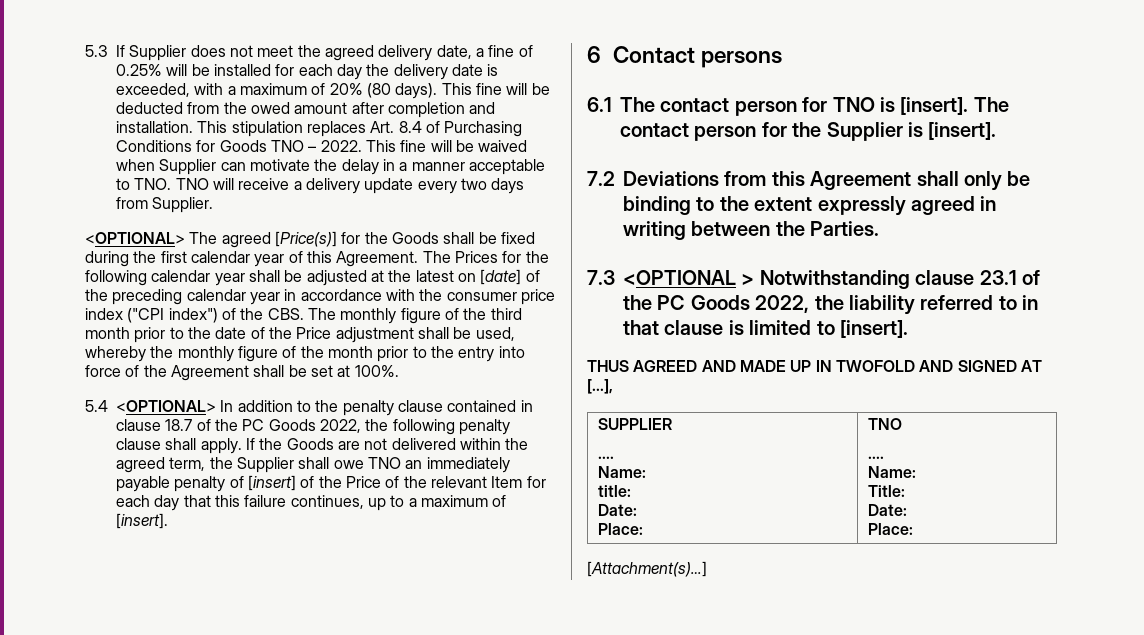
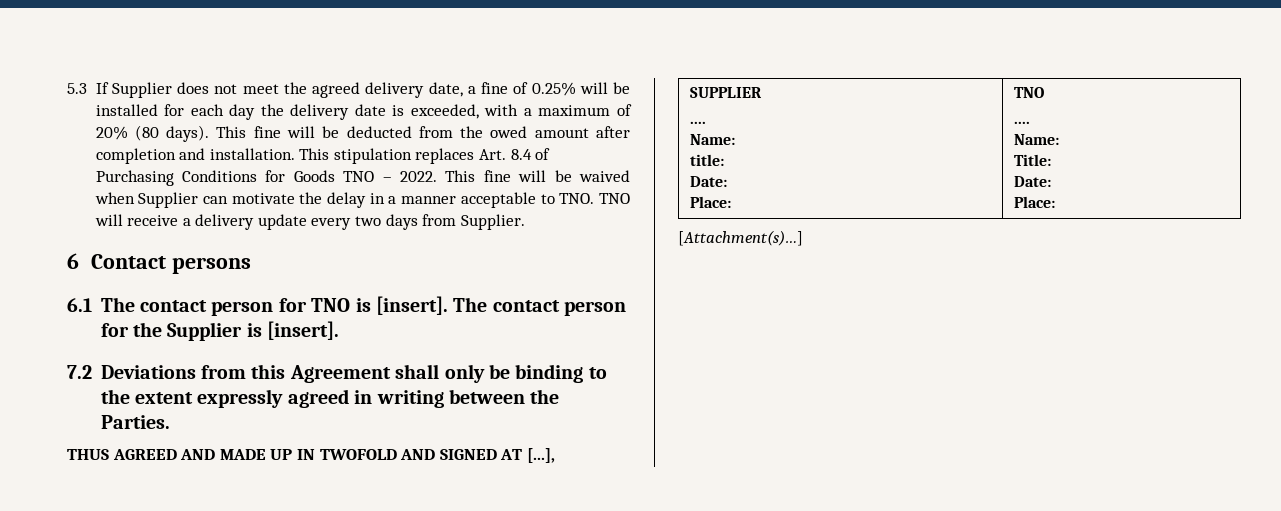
[85,231,535,248] [85,251,549,267] [85,269,540,286] [85,289,555,305] [85,308,522,324] [85,327,515,343] [85,346,525,362] [85,365,399,381] [85,400,533,416] [116,419,510,435] [116,438,529,454] [116,457,510,473] [116,475,546,492] [116,495,507,511] [116,513,168,529] // <OPTIONAL> The agreed [Price(s)] for the Goods shall be fixed during the first calendar year of this Agreement. The Prices for the following calendar year shall be adjusted at the latest on [date] of the preceding calendar year in accordance with the consumer price index ("CPI index") of the CBS. The monthly figure of the third month prior to the date of the Price adjustment shall be used, whereby the monthly figure of the month prior to the entry into force of the Agreement shall be set at 100%. // 5.4 <OPTIONAL> In addition to the penalty clause contained in clause 18.7 of the PC Goods 2022, the following penalty clause shall apply. If the Goods are not delivered within the agreed term, the Supplier shall owe TNO an immediately payable penalty of [insert] of the Price of the relevant Item for each day that this failure continues, up to a maximum of [insert]. -> (525, 222) none
[587,270,1040,289] [623,295,1039,315] [623,320,908,338] // 7.3 <OPTIONAL > Notwithstanding clause 23.1 of the PC Goods 2022, the liability referred to in that clause is limited to [insert]. -> (170, 422) none

